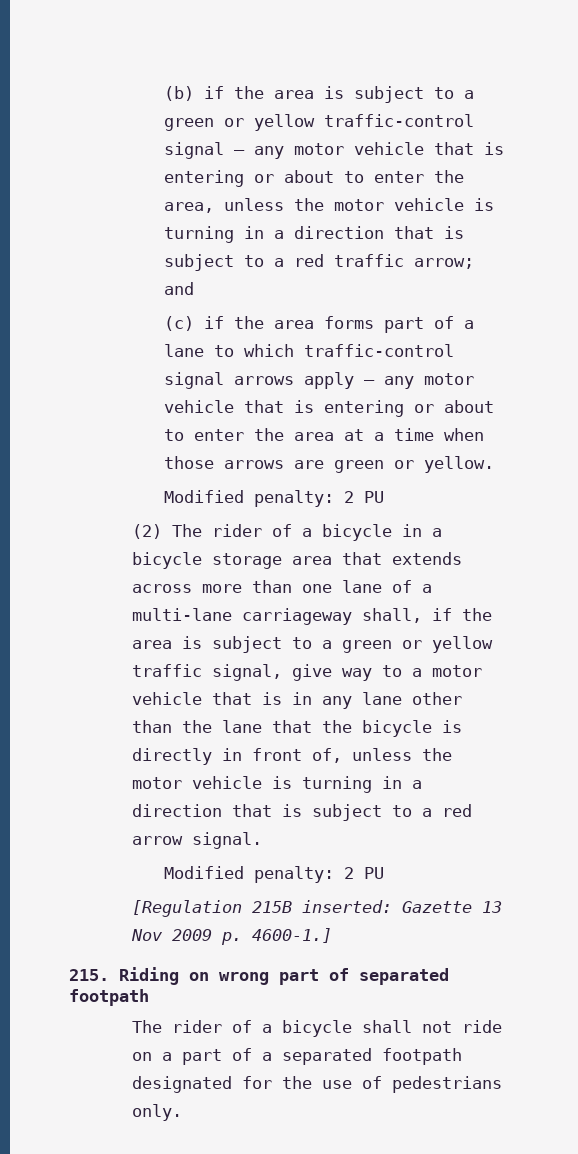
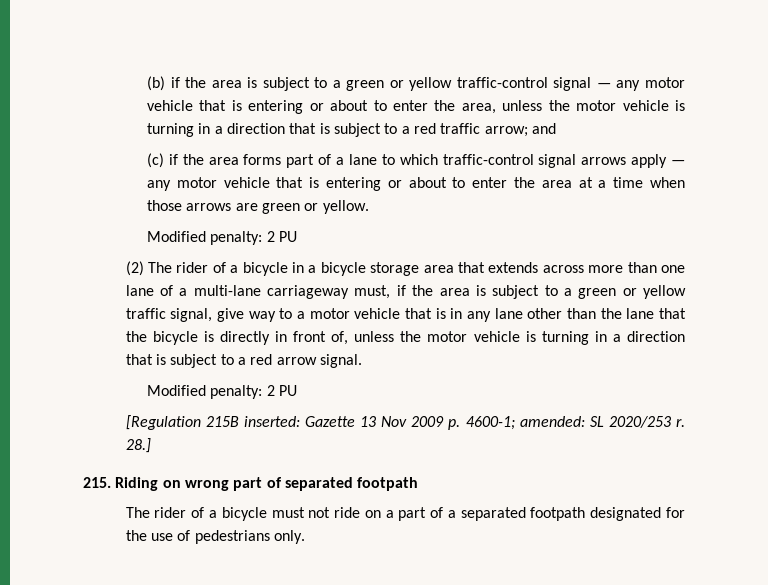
[362,608,423,623] shall, -> [354,285,391,299] must,
[252,928,333,943] 4600-1.] -> [465,416,686,430] [125,438,151,453] 4600-1; amended: SL 2020/253 r. 28.]
[362,1020,413,1033] shall -> [271,507,305,518] must

